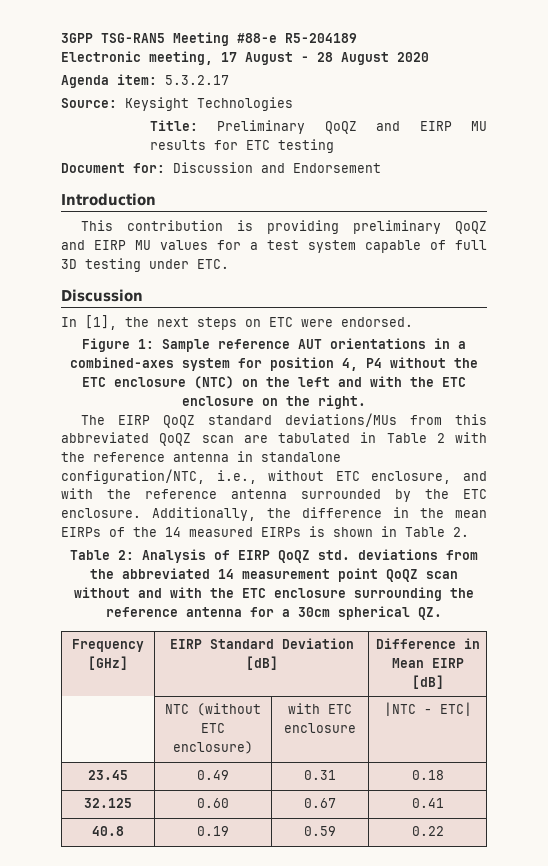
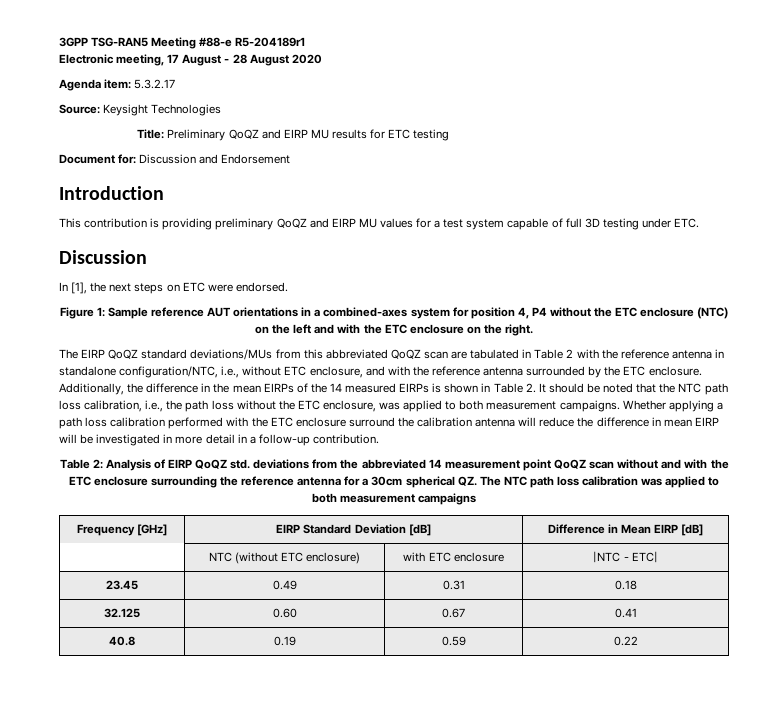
[285,33,357,43] R5-204189 -> [235,37,306,47] R5-204189r1
(469, 532) none -> [538,383,728,395] [59,400,723,412] [59,417,719,429] [59,434,379,446] It should be noted that the NTC path loss calibration, i.e., the path loss without the ETC enclosure, was applied to both measurement campaigns. Whether applying a path loss calibration performed with the ETC enclosure surround the calibration antenna will reduce the difference in mean EIRP will be investigated in more detail in a follow-up contribution.
(442, 613) none -> [479,476,720,488] [311,493,477,505] The NTC path loss calibration was applied to both measurement campaigns

